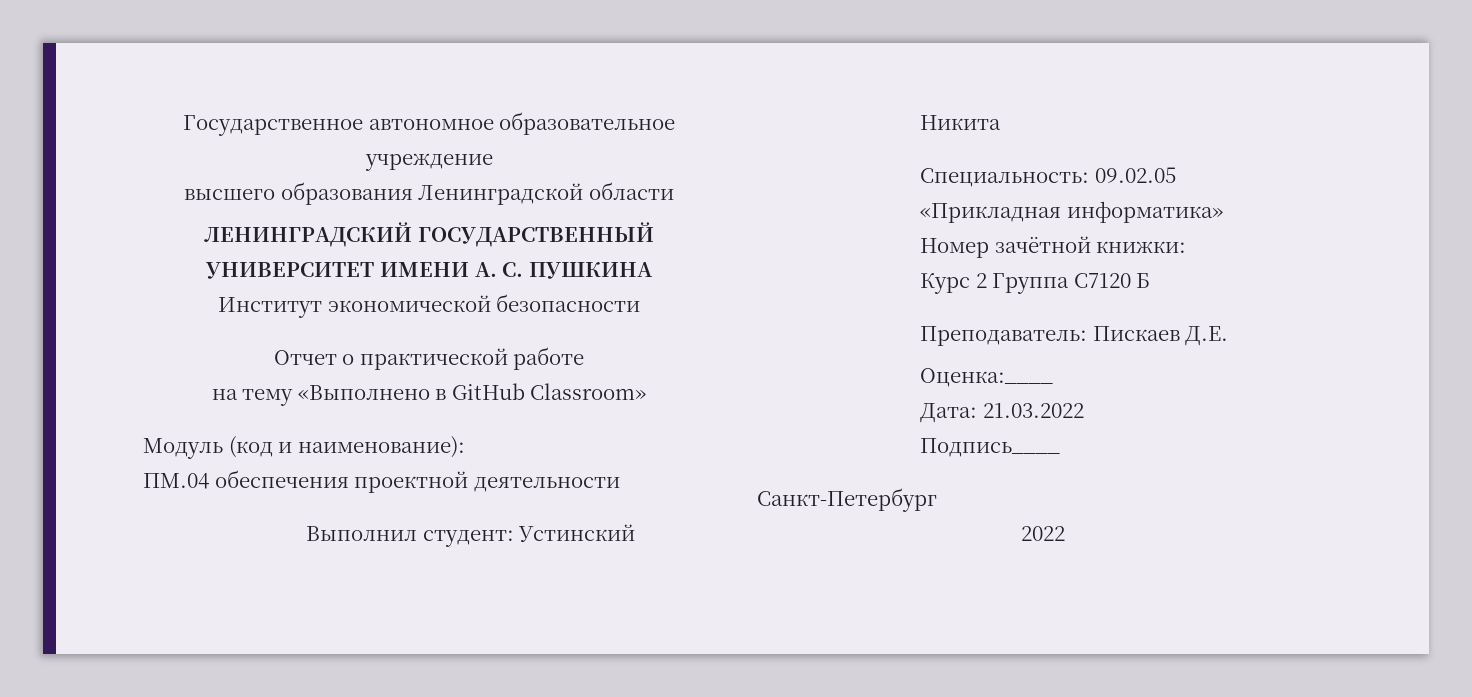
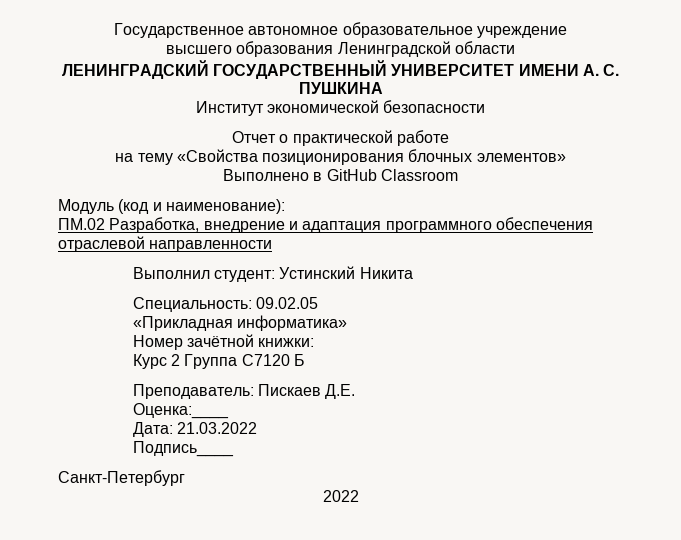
[297,385,430,400] «Выполнено -> [176,149,566,165] [223,169,310,181] «Свойства позиционирования блочных элементов» // Выполнено
[530,383,647,400] Classroom» -> [380,169,458,181] Classroom
[143,470,620,493] ПМ.04 обеспечения проектной деятельности -> [58,217,593,233] [58,236,273,252] ПМ.02 Разработка, внедрение и адаптация программного обеспечения отраслевой направленности

